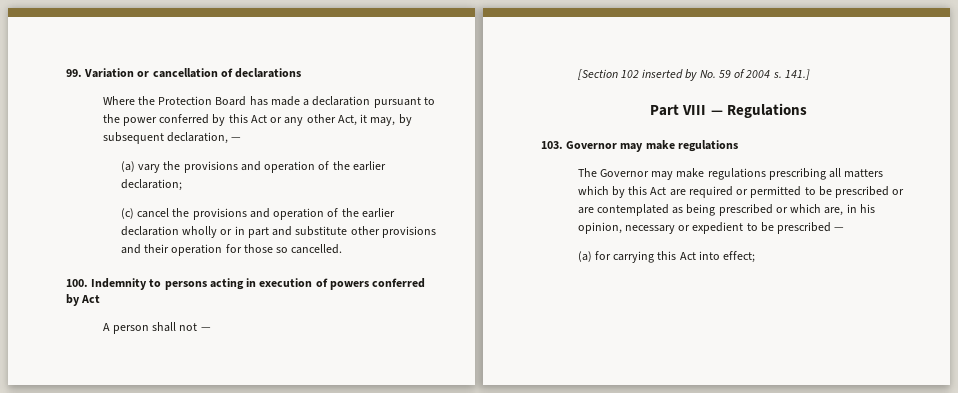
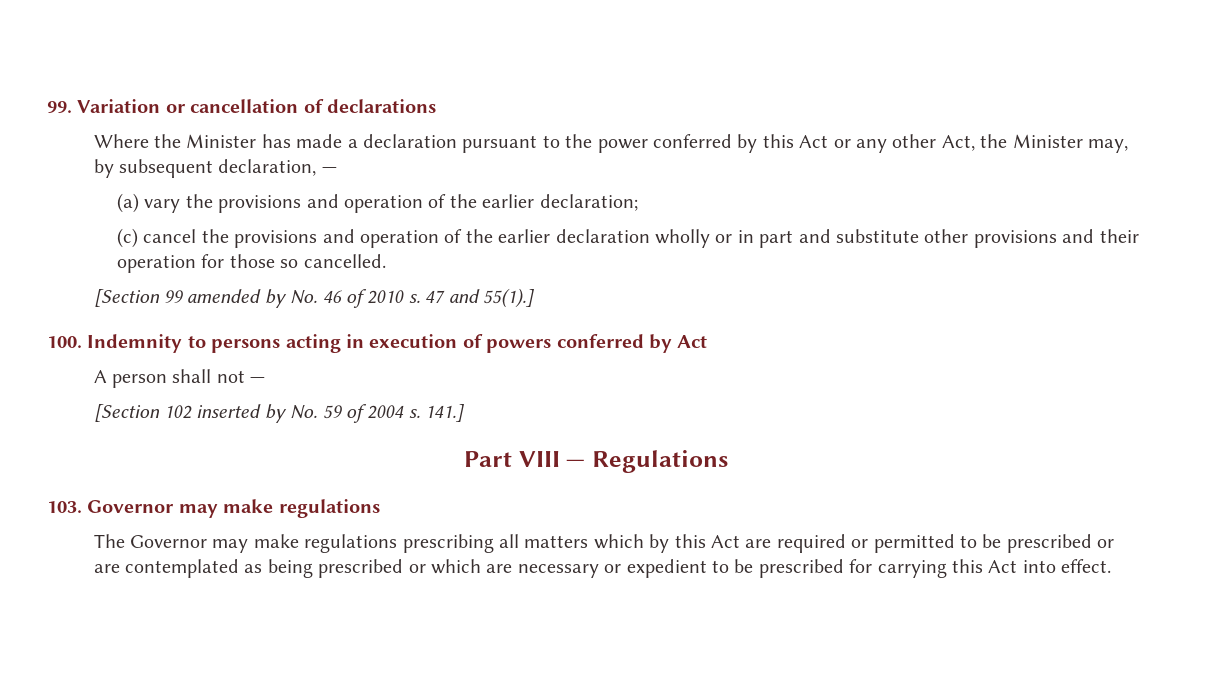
[158,96,247,106] Protection Board -> [186,134,257,148] Minister
[360,114,368,123] it -> [980,134,1083,148] the Minister
(343, 249) none -> [93,288,535,308] // [Section 99 amended by No. 46 of 2010 s. 47 and 55(1).]
[824,204,875,216] [577,222,622,234] are, in his opinion, -> [486,564,513,573] are
[834,227,845,231] [577,251,592,262] — // (a) -> (844, 568) none
[723,251,756,263] effect; -> [1061,559,1112,573] effect.

